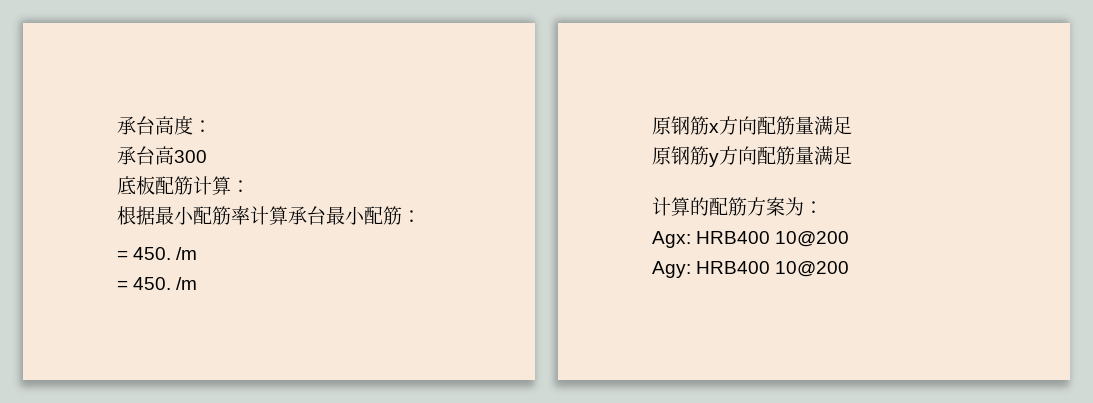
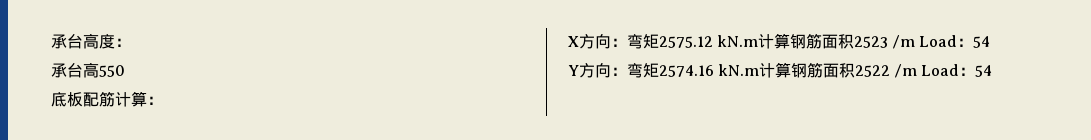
[174,150,207,163] 300 -> [99,65,125,77] 550
[117,206,421,225] [117,247,198,260] [117,277,198,290] [652,116,852,135] [652,146,852,167] [652,197,823,216] [652,231,850,248] [652,261,850,278] 根据最小配筋率计算承台最小配筋： // = 450. /m // = 450. /m // 原钢筋x方向配筋量满足 // 原钢筋y方向配筋量满足 // 计算的配筋方案为： // Agx: HRB400 10@200 // Agy: HRB400 10@200 -> [568,33,990,49] [568,62,992,78] X方向：弯矩2575.12 kN.m计算钢筋面积2523 /m Load：54 // Y方向：弯矩2574.16 kN.m计算钢筋面积2522 /m Load：54

